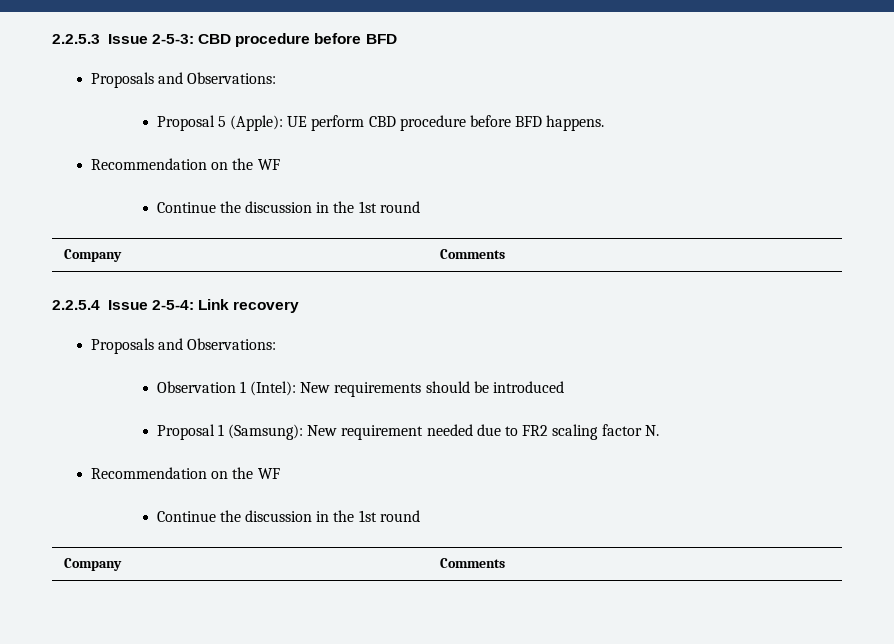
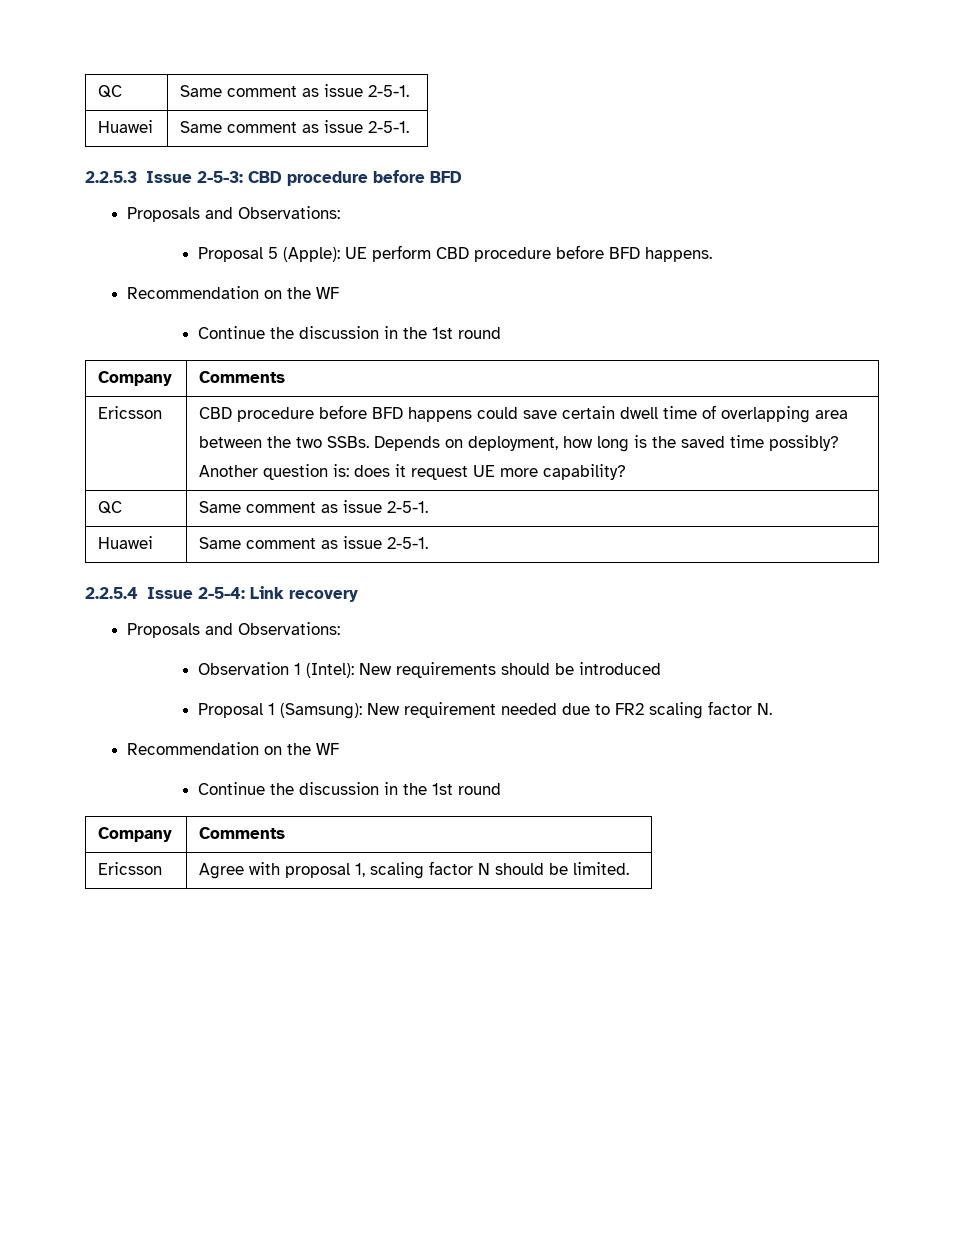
(52, 39) none -> [98,85,123,98] [180,84,410,97] [98,120,154,133] [180,120,410,133] QC | Same comment as issue 2-5-1. // Huawei | Same comment as issue 2-5-1. //
(506, 254) none -> [98,406,163,419] [199,405,849,423] [199,435,840,452] [199,464,627,480] [98,501,123,514] [199,500,429,513] [98,536,154,549] [199,536,429,549] // Ericsson | CBD procedure before BFD happens could save certain dwell time of overlapping area between the two SSBs. Depends on deployment, how long is the saved time possibly? Another question is: does it request UE more capability? // QC | Same comment as issue 2-5-1. // Huawei | Same comment as issue 2-5-1.
(506, 563) none -> [98,862,163,875] [199,861,630,879] // Ericsson | Agree with proposal 1, scaling factor N should be limited.

